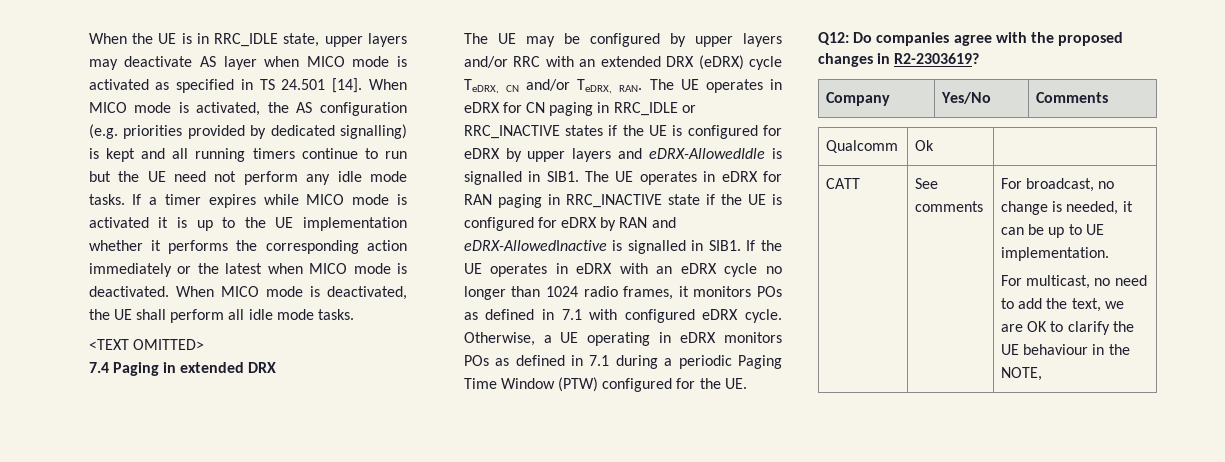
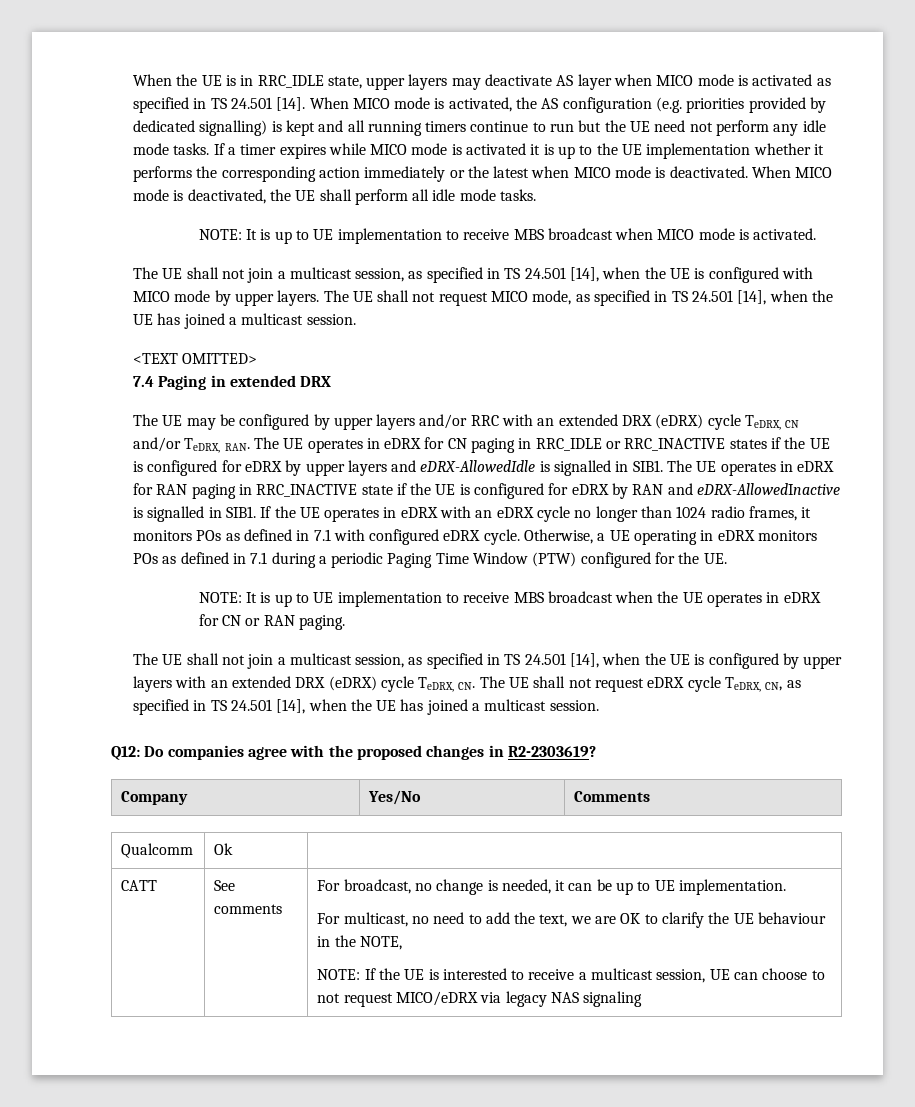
(354, 314) none -> [198,228,817,244] [132,267,813,283] [132,290,833,306] [132,313,356,329] // NOTE: It is up to UE implementation to receive MBS broadcast when MICO mode is activated. // The UE shall not join a multicast session, as specified in TS 24.501 [14], when the UE is configured with MICO mode by upper layers. The UE shall not request MICO mode, as specified in TS 24.501 [14], when the UE has joined a multicast session.
(747, 383) none -> [198,591,821,607] [198,614,345,630] [132,653,843,669] [132,676,801,692] [132,699,599,715] // NOTE: It is up to UE implementation to receive MBS broadcast when the UE operates in eDRX for CN or RAN paging. // The UE shall not join a multicast session, as specified in TS 24.501 [14], when the UE is configured by upper layers with an extended DRX (eDRX) cycle TeDRX, CN. The UE shall not request eDRX cycle TeDRX, CN, as specified in TS 24.501 [14], when the UE has joined a multicast session.
(1043, 374) none -> [317,968,825,983] [317,991,643,1007] // NOTE: If the UE is interested to receive a multicast session, UE can choose to not request MICO/eDRX via legacy NAS signaling

